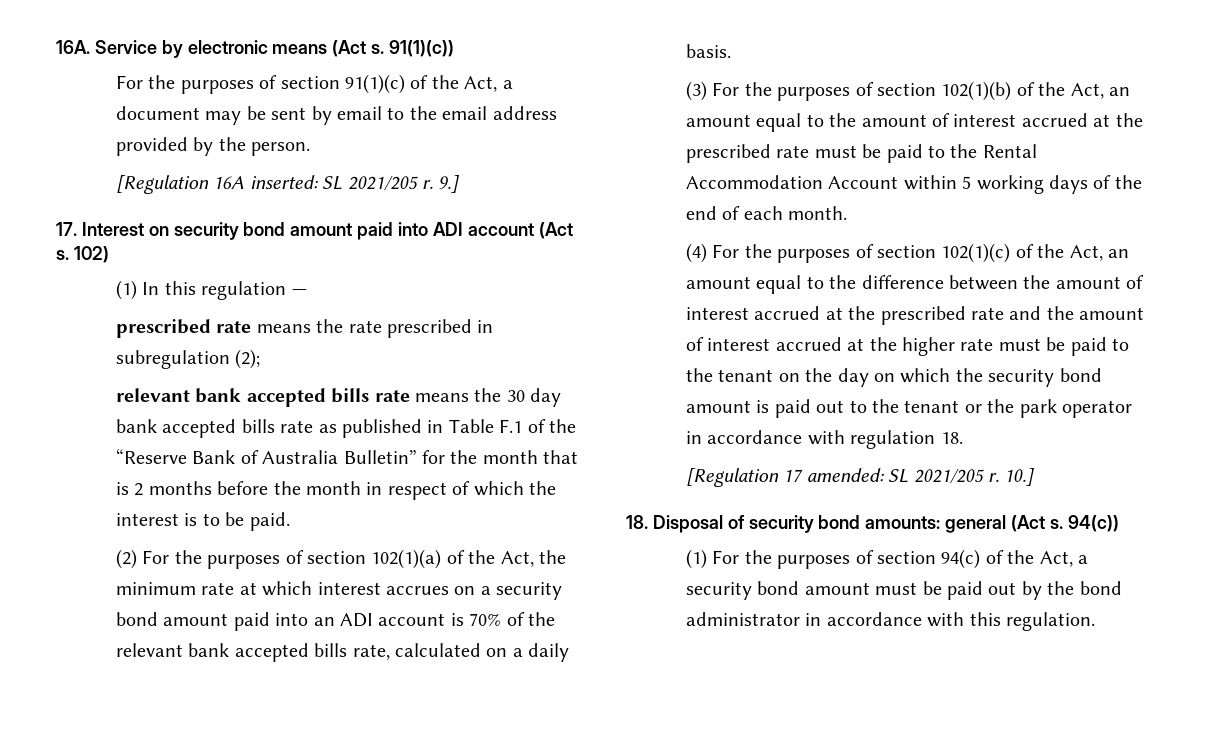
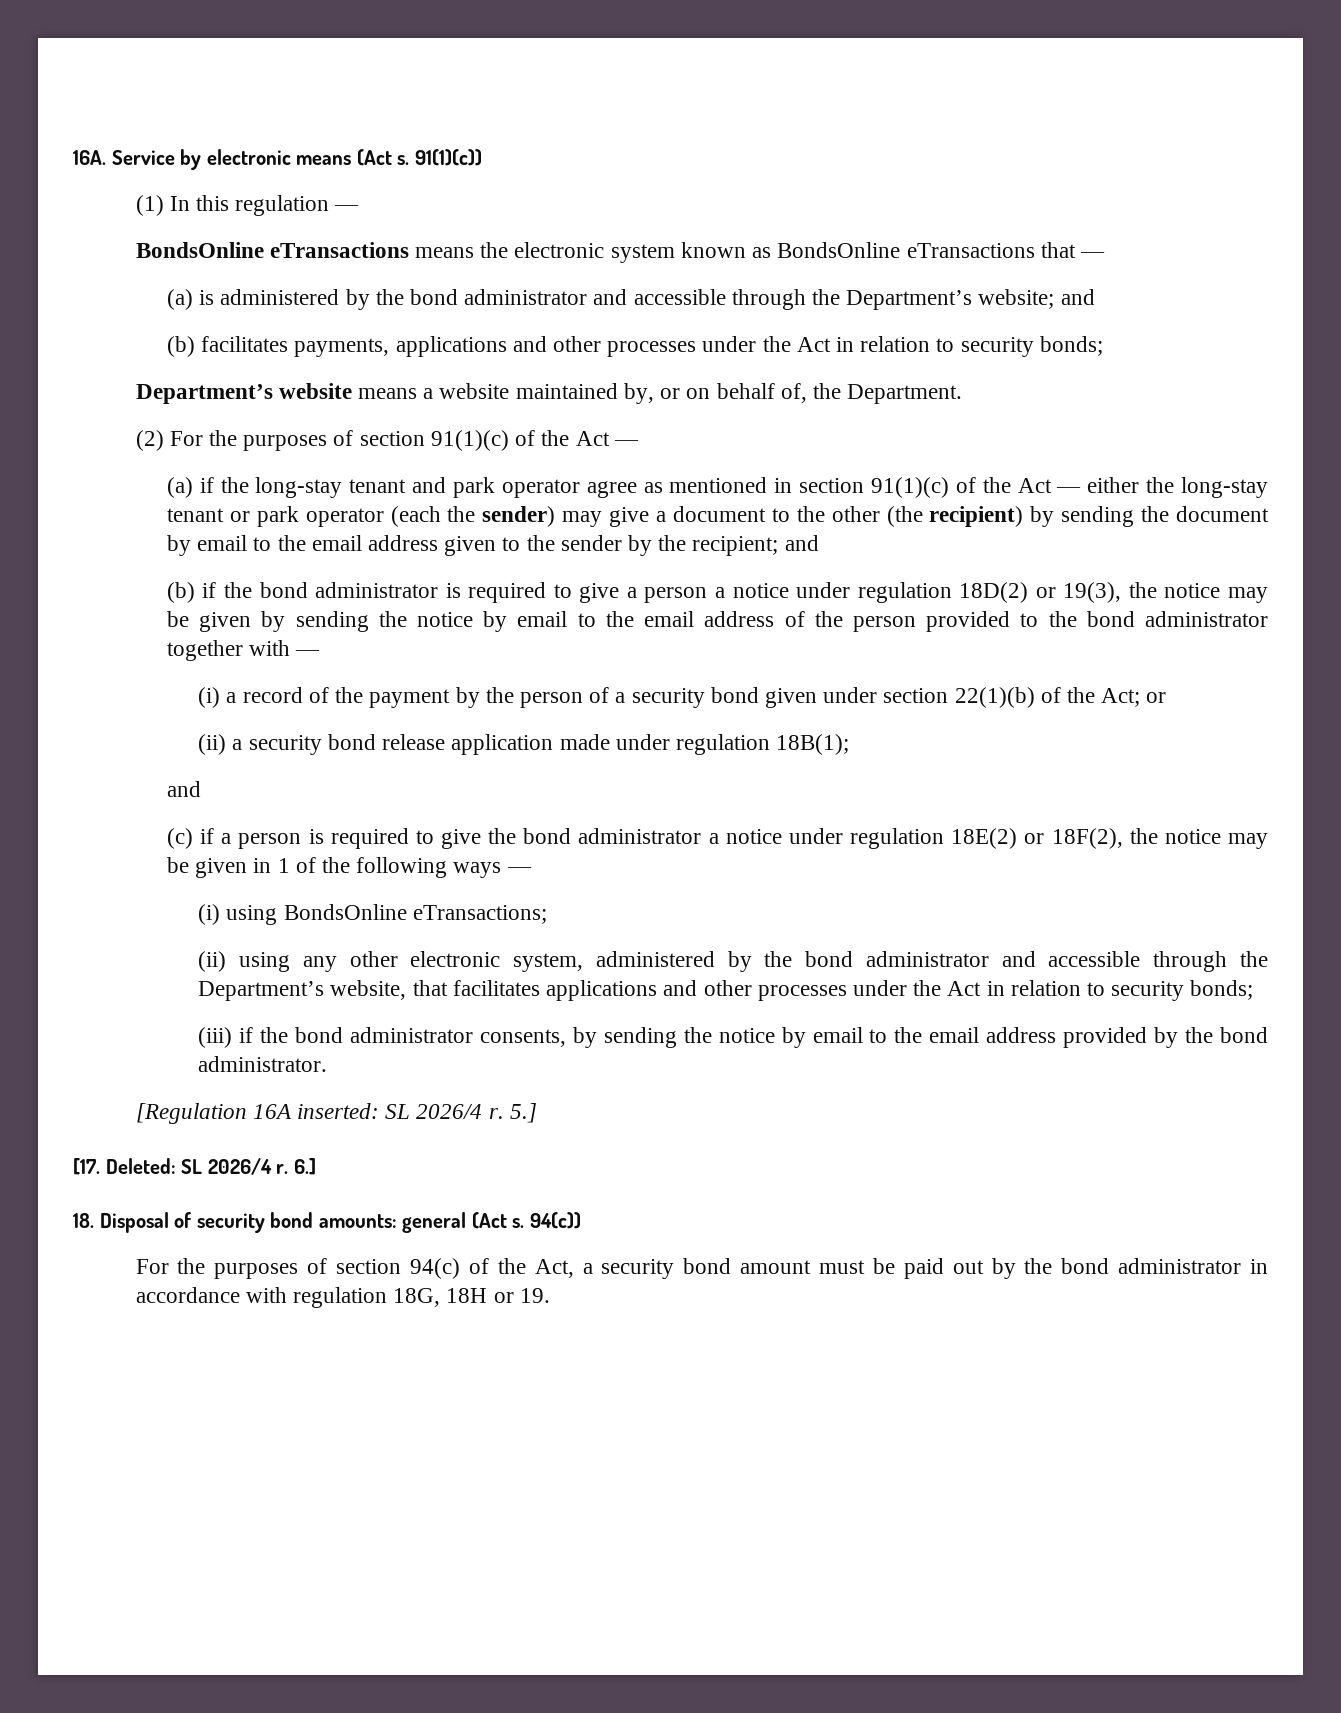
(455, 48) none -> [135,195,360,216] [135,242,1105,263] [166,289,1095,310] [166,336,1103,357] [135,383,963,404] [135,430,164,451] (1) In this regulation — // BondsOnline eTransactions means the electronic system known as BondsOnline eTransactions that — // (a) is administered by the bond administrator and accessible through the Department’s website; and // (b) facilitates payments, applications and other processes under the Act in relation to security bonds; // Department’s website means a website maintained by, or on behalf of, the Department. // (2)
[464,76,513,92] [116,106,307,125] Act, a document may be sent -> [575,431,639,446] [166,477,1268,498] [166,506,1269,527] [166,535,819,556] [166,582,1268,603] [166,611,1268,632] [166,640,321,661] [198,687,1167,708] [198,734,850,755] [166,781,201,797] [166,828,1268,849] [166,857,532,878] [198,904,547,925] [198,951,1268,972] [198,980,1254,1001] [198,1027,775,1048] Act — // (a) if the long-stay tenant and park operator agree as mentioned in section 91(1)(c) of the Act — either the long-stay tenant or park operator (each the sender) may give a document to the other (the recipient) by sending the document by email to the email address given to the sender by the recipient; and // (b) if the bond administrator is required to give a person a notice under regulation 18D(2) or 19(3), the notice may be given by sending the notice by email to the email address of the person provided to the bond administrator together with — // (i) a record of the payment by the person of a security bond given under section 22(1)(b) of the Act; or // (ii) a security bond release application made under regulation 18B(1); // and // (c) if a person is required to give the bond administrator a notice under regulation 18E(2) or 18F(2), the notice may be given in 1 of the following ways — // (i) using BondsOnline eTransactions; // (ii) using any other electronic system, administered by the bond administrator and accessible through the Department’s website, that facilitates applications and other processes under the Act in relation to security bonds; // (iii) if the bond administrator consents, by sending the notice
[251,142,311,156] person. -> [1220,1027,1269,1043] [198,1056,328,1072] bond administrator.
[347,175,460,193] [56,222,573,240] [56,246,109,263] [116,280,307,300] [116,319,494,338] [116,349,261,369] [116,388,562,407] [116,419,577,438] [116,449,579,464] [116,481,557,500] [116,512,290,531] [116,549,567,569] [116,581,563,600] [116,612,556,631] [116,643,570,662] [686,44,732,58] [686,81,1131,101] [686,113,1143,132] [686,144,1037,163] [686,175,1142,194] [686,206,848,220] [686,243,1130,263] [686,275,1145,294] [686,306,1145,325] [686,337,1130,356] [686,368,1102,387] [686,399,1133,418] [686,430,963,449] [686,468,1035,487] 2021/205 r. 9.] // 17. Interest on security bond amount paid into ADI account (Act s. 102) // (1) In this regulation — // prescribed rate means the rate prescribed in subregulation (2); // relevant bank accepted bills rate means the 30 day bank accepted bills rate as published in Table F.1 of the “Reserve Bank of Australia Bulletin” for the month that is 2 months before the month in respect of which the interest is to be paid. // (2) For the purposes of section 102(1)(a) of the Act, the minimum rate at which interest accrues on a security bond amount paid into an ADI account is 70% of the relevant bank accepted bills rate, calculated on a daily basis. // (3) For the purposes of section 102(1)(b) of the Act, an amount equal to the amount of interest accrued at the prescribed rate must be paid to the Rental Accommodation Account within 5 working days of the end of each month. // (4) For the purposes of section 102(1)(c) of the Act, an amount equal to the difference between the amount of interest accrued at the prescribed rate and the amount of interest accrued at the higher rate must be paid to the tenant on the day on which the security bond amount is paid out to the tenant or the park operator in accordance with regulation 18. // [Regulation 17 amended: SL 2021/205 r. 10.] -> [416,1103,537,1123] [73,1158,316,1175] 2026/4 r. 5.] // [17. Deleted: SL 2026/4 r. 6.]
[686,549,708,569] (1) -> (581, 1220) none
[969,612,1096,631] this regulation. -> [293,1287,550,1308] regulation 18G, 18H or 19.

